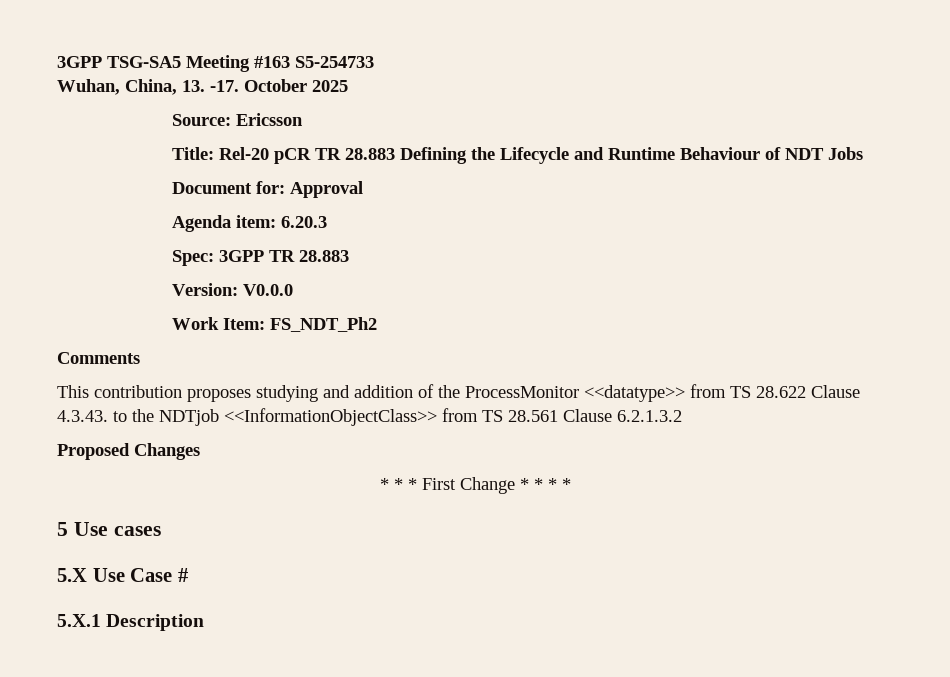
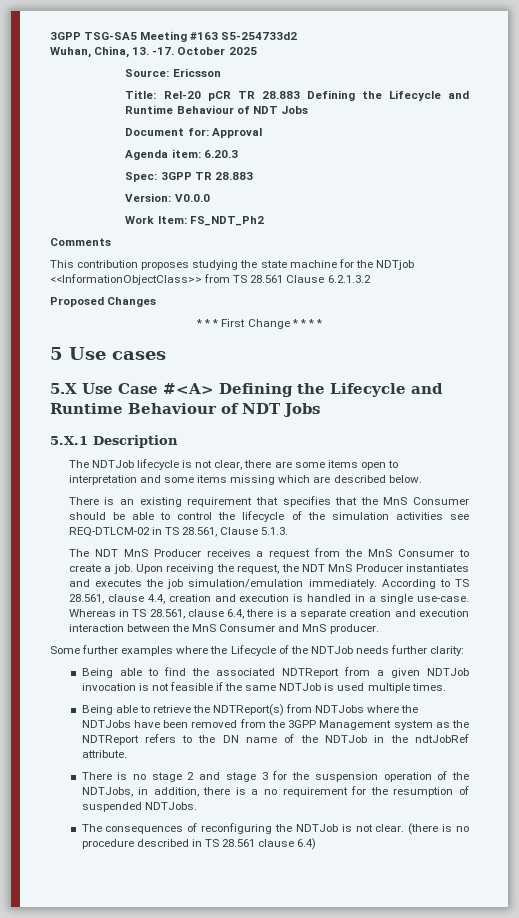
[295,56,374,68] S5-254733 -> [221,32,298,40] S5-254733d2
[323,384,860,402] [57,410,127,422] and addition of the ProcessMonitor <<datatype>> from TS 28.622 Clause 4.3.43. to -> [240,259,354,268] the state machine for
[177,568,188,582] [57,614,205,631] # // 5.X.1 Description -> [163,383,443,397] [50,403,320,417] [50,435,178,448] [68,459,399,470] [68,475,422,485] [68,496,469,507] [68,511,469,522] [68,527,289,537] [68,548,469,559] [68,564,469,574] [68,579,469,589] [68,594,469,604] [68,609,469,619] [68,624,379,634] [50,645,465,656] [81,667,469,678] [81,682,446,693] [81,704,419,716] [81,719,469,730] [81,734,469,745] [81,750,127,758] [81,771,469,782] [81,786,469,797] [81,802,197,812] [81,823,469,835] [81,838,317,850] #<A> Defining the Lifecycle and Runtime Behaviour of NDT Jobs // 5.X.1 Description // The NDTJob lifecycle is not clear, there are some items open to interpretation and some items missing which are described below. // There is an existing requirement that specifies that the MnS Consumer should be able to control the lifecycle of the simulation activities see REQ-DTLCM-02 in TS 28.561, Clause 5.1.3. // The NDT MnS Producer receives a request from the MnS Consumer to create a job. Upon receiving the request, the NDT MnS Producer instantiates and executes the job simulation/emulation immediately. According to TS 28.561, clause 4.4, creation and execution is handled in a single use-case. Whereas in TS 28.561, clause 6.4, there is a separate creation and execution interaction between the MnS Consumer and MnS producer. // Some further examples where the Lifecycle of the NDTJob needs further clarity: // Being able to find the associated NDTReport from a given NDTJob invocation is not feasible if the same NDTJob is used multiple times. // Being able to retrieve the NDTReport(s) from NDTJobs where the NDTJobs have been removed from the 3GPP Management system as the NDTReport refers to the DN name of the NDTJob in the ndtJobRef attribute. // There is no stage 2 and stage 3 for the suspension operation of the NDTJobs, in addition, there is a no requirement for the resumption of suspended NDTJobs. // The consequences of reconfiguring the NDTJob is not clear. (there is no procedure described in TS 28.561 clause 6.4)

